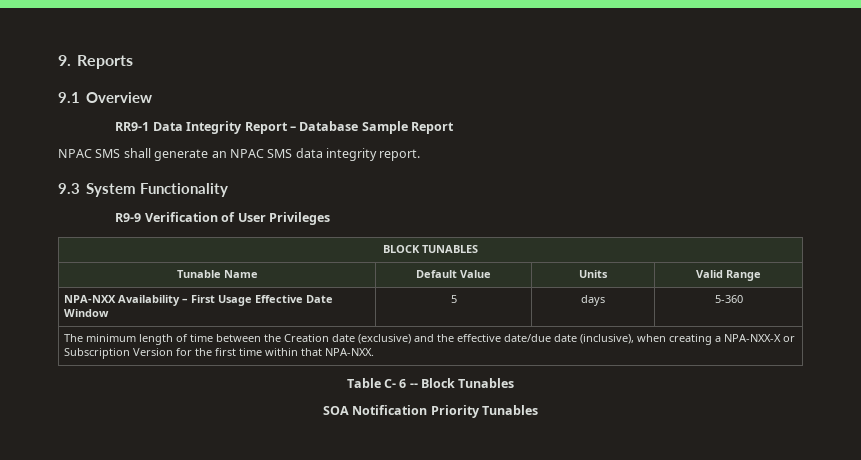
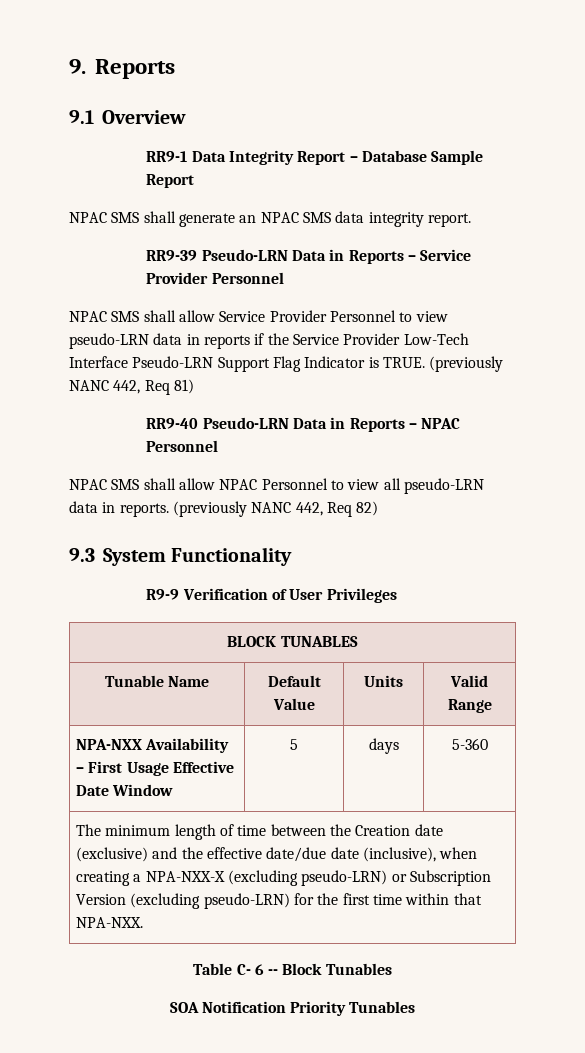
(421, 155) none -> [146,249,472,264] [146,272,284,284] [69,310,448,322] [69,333,469,349] [69,356,504,372] [69,379,194,395] [146,417,461,432] [146,440,219,452] [69,478,484,494] [69,501,379,517] // RR9-39 Pseudo-LRN Data in Reports – Service Provider Personnel // NPAC SMS shall allow Service Provider Personnel to view pseudo-LRN data in reports if the Service Provider Low-Tech Interface Pseudo-LRN Support Flag Indicator is TRUE. (previously NANC 442, Req 81) // RR9-40 Pseudo-LRN Data in Reports – NPAC Personnel // NPAC SMS shall allow NPAC Personnel to view all pseudo-LRN data in reports. (previously NANC 442, Req 82)
(781, 338) none -> [228,870,388,886] (excluding pseudo-LRN)
(173, 352) none -> [130,893,290,909] (excluding pseudo-LRN)

